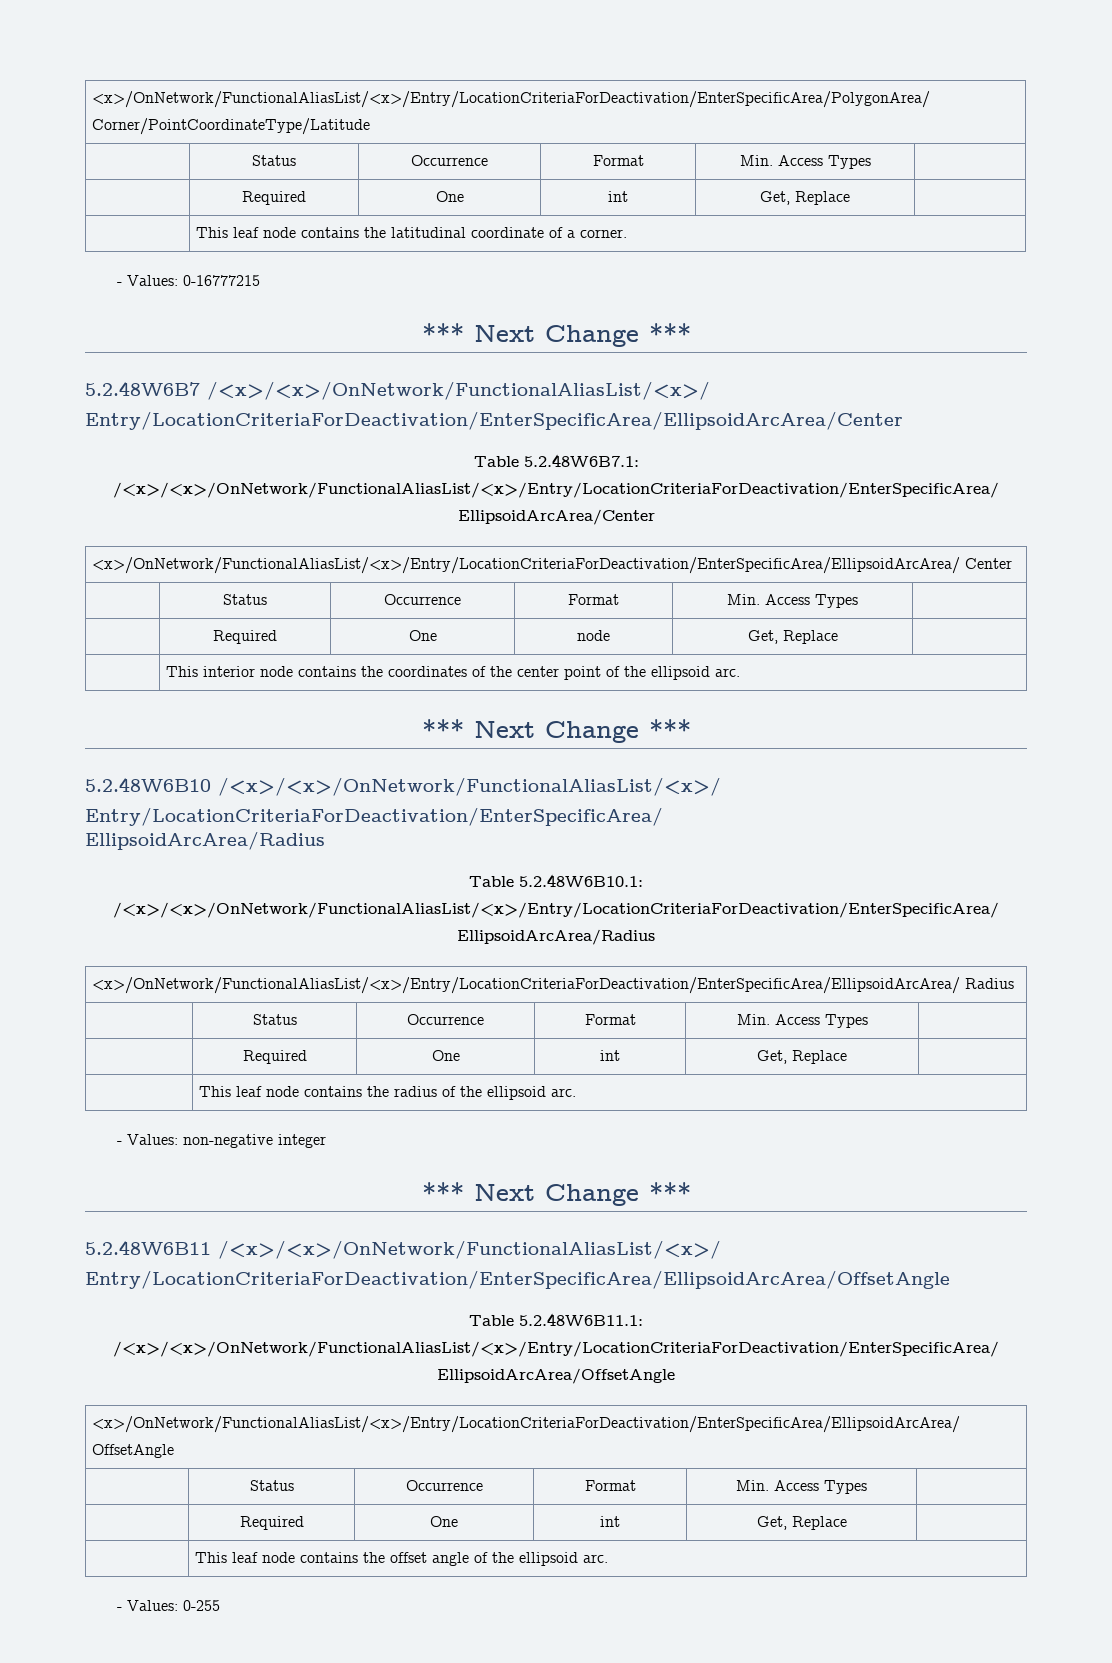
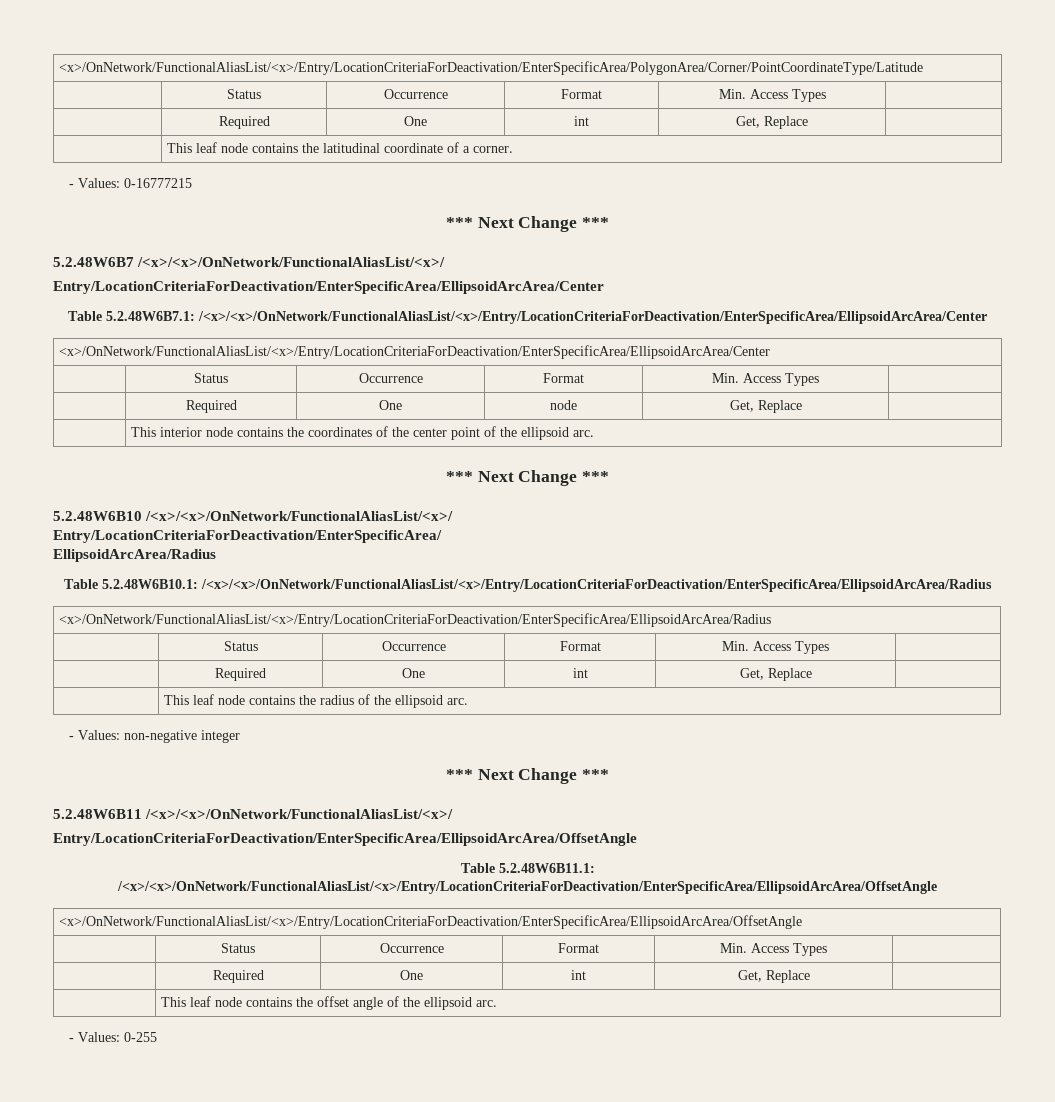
[91,91,930,108] [91,118,370,135] <x>/OnNetwork/FunctionalAliasList/<x>/Entry/LocationCriteriaForDeactivation/EnterSpecificArea/PolygonArea/ Corner/PointCoordinateType/Latitude -> [58,61,923,75] <x>/OnNetwork/FunctionalAliasList/<x>/Entry/LocationCriteriaForDeactivation/EnterSpecificArea/PolygonArea/Corner/PointCoordinateType/Latitude
[113,482,999,498] [457,509,655,525] [91,557,1012,574] /<x>/<x>/OnNetwork/FunctionalAliasList/<x>/Entry/LocationCriteriaForDeactivation/EnterSpecificArea/ EllipsoidArcArea/Center // <x>/OnNetwork/FunctionalAliasList/<x>/Entry/LocationCriteriaForDeactivation/EnterSpecificArea/EllipsoidArcArea/ Center -> [198,311,987,324] [58,345,770,359] /<x>/<x>/OnNetwork/FunctionalAliasList/<x>/Entry/LocationCriteriaForDeactivation/EnterSpecificArea/EllipsoidArcArea/Center // <x>/OnNetwork/FunctionalAliasList/<x>/Entry/LocationCriteriaForDeactivation/EnterSpecificArea/EllipsoidArcArea/Center
[113,902,999,918] [457,929,655,945] [91,977,1014,994] /<x>/<x>/OnNetwork/FunctionalAliasList/<x>/Entry/LocationCriteriaForDeactivation/EnterSpecificArea/ EllipsoidArcArea/Radius // <x>/OnNetwork/FunctionalAliasList/<x>/Entry/LocationCriteriaForDeactivation/EnterSpecificArea/EllipsoidArcArea/ Radius -> [201,579,992,592] [58,613,771,627] /<x>/<x>/OnNetwork/FunctionalAliasList/<x>/Entry/LocationCriteriaForDeactivation/EnterSpecificArea/EllipsoidArcArea/Radius // <x>/OnNetwork/FunctionalAliasList/<x>/Entry/LocationCriteriaForDeactivation/EnterSpecificArea/EllipsoidArcArea/Radius
[113,1341,999,1357] [437,1368,675,1384] [91,1416,960,1433] [91,1444,174,1458] /<x>/<x>/OnNetwork/FunctionalAliasList/<x>/Entry/LocationCriteriaForDeactivation/EnterSpecificArea/ EllipsoidArcArea/OffsetAngle // <x>/OnNetwork/FunctionalAliasList/<x>/Entry/LocationCriteriaForDeactivation/EnterSpecificArea/EllipsoidArcArea/ OffsetAngle -> [117,881,937,894] [58,915,802,929] /<x>/<x>/OnNetwork/FunctionalAliasList/<x>/Entry/LocationCriteriaForDeactivation/EnterSpecificArea/EllipsoidArcArea/OffsetAngle // <x>/OnNetwork/FunctionalAliasList/<x>/Entry/LocationCriteriaForDeactivation/EnterSpecificArea/EllipsoidArcArea/OffsetAngle

